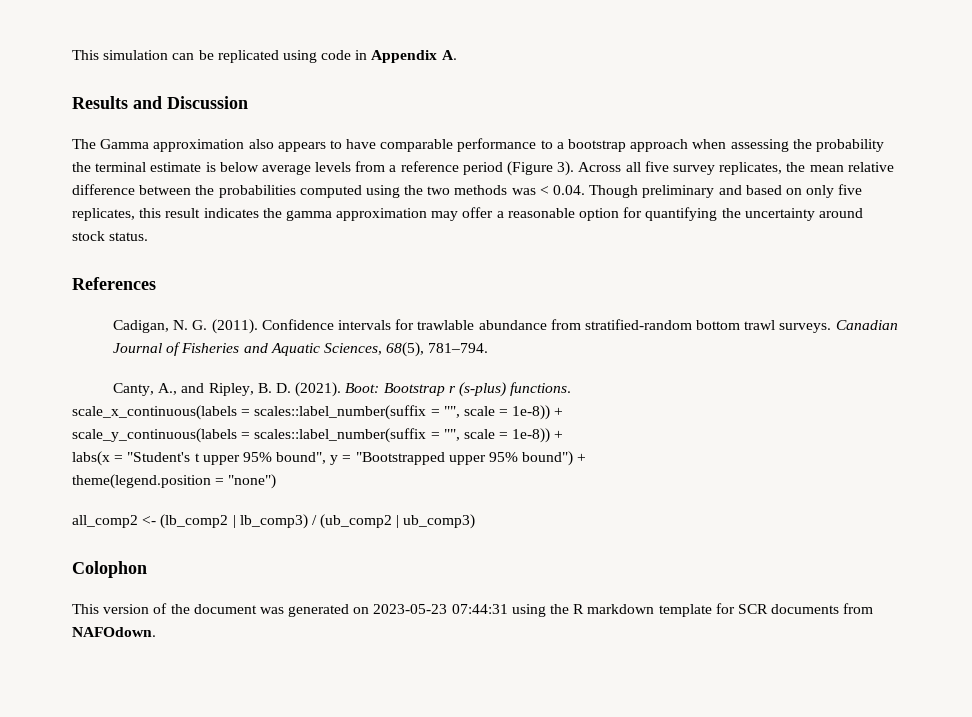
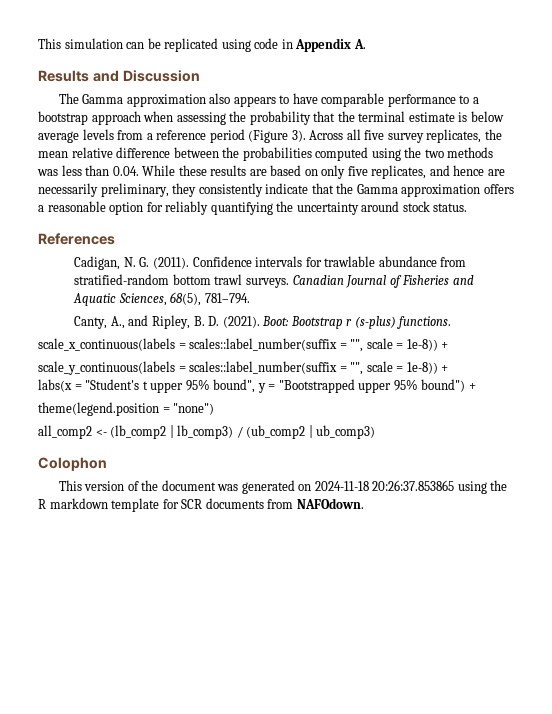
(884, 145) none -> [313,111,336,122] that
[539,185,742,198] < 0.04. Though preliminary and -> [61,165,267,176] less than 0.04. While these results are
[139,207,494,221] this result indicates the gamma approximation may offer -> [429,165,505,176] [38,183,514,197] and hence are necessarily preliminary, they consistently indicate that the Gamma approximation offers
(643, 212) none -> [165,201,209,215] reliably
[373,604,508,614] 2023-05-23 07:44:31 -> [314,480,455,491] 2024-11-18 20:26:37.853865

